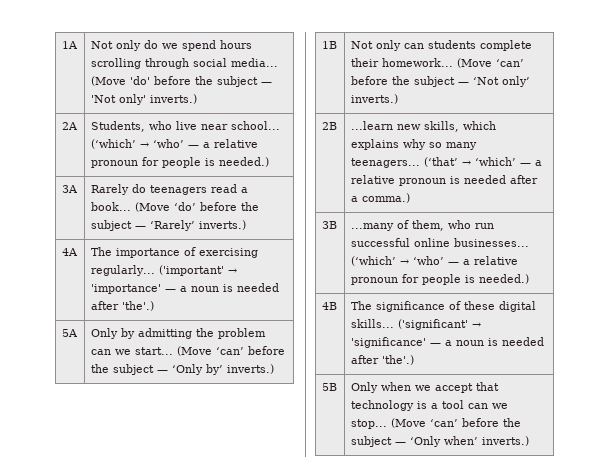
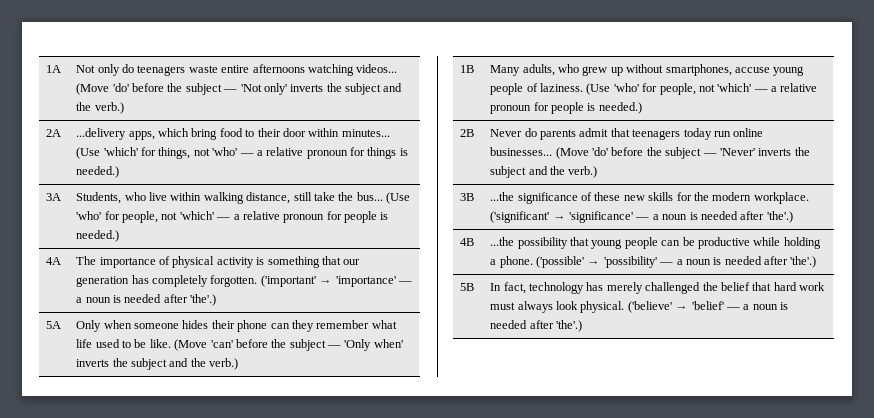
[161,40,252,51] [90,58,278,69] we spend hours scrolling through social media... -> [137,64,398,76] teenagers waste entire afternoons watching videos...
[149,94,197,104] [61,122,78,130] [90,121,280,132] [90,139,258,149] [90,157,269,168] [61,185,78,193] [90,184,248,195] [90,202,259,212] [90,220,246,231] [61,248,78,256] [90,247,258,258] [90,265,155,276] inverts.) // 2A | Students, who live near school... (‘which’ → ‘who’ — a relative pronoun for people is needed.) // 3A | Rarely do teenagers read a book... (Move ‘do’ before the subject — ‘Rarely’ inverts.) // 4A | The importance of exercising regularly... -> [290,83,403,95] [76,102,124,114] [46,129,62,137] [76,128,390,140] [76,147,408,159] [76,166,120,178] [46,193,62,201] [76,192,410,204] [76,211,389,223] [76,230,120,242] [46,257,62,265] [76,256,361,268] [76,275,258,287] inverts the subject and the verb.) // 2A | ...delivery apps, which bring food to their door within minutes... (Use 'which' for things, not 'who' — a relative pronoun for things is needed.) // 3A | Students, who live within walking distance, still take the bus... (Use 'who' for people, not 'which' — a relative pronoun for people is needed.) // 4A | The importance of physical activity is something that our generation has completely forgotten.
[120,328,266,339] [90,346,285,356] [90,364,274,375] [321,41,337,49] [350,40,532,51] [350,58,524,68] [350,76,530,87] [350,94,398,104] [321,122,337,130] [350,121,496,132] [350,139,477,150] [350,157,542,168] [350,175,538,186] [350,193,410,203] [321,221,337,229] [350,220,494,231] [350,238,529,247] [350,256,518,266] [350,274,529,285] [321,302,337,310] [350,301,536,312] [350,319,394,328] by admitting the problem can we start... (Move ‘can’ before the subject — ‘Only by’ inverts.) // 1B | Not only can students complete their homework... (Move ‘can’ before the subject — ‘Not only’ inverts.) // 2B | ...learn new skills, which explains why so many teenagers... (‘that’ → ‘which’ — a relative pronoun is needed after a comma.) // 3B | ...many of them, who run successful online businesses... (‘which’ → ‘who’ — a relative pronoun for people is needed.) // 4B | The significance of these digital skills... -> [103,320,397,332] [76,339,403,351] [76,358,239,370] [460,65,475,73] [490,64,805,76] [490,83,818,95] [490,102,642,114] [460,129,475,137] [490,128,764,140] [490,147,810,159] [490,166,598,178] [460,193,475,201] [490,192,809,204] when someone hides their phone can they remember what life used to be like. (Move 'can' before the subject — 'Only when' inverts the subject and the verb.) // 1B | Many adults, who grew up without smartphones, accuse young people of laziness. (Use 'who' for people, not 'which' — a relative pronoun for people is needed.) // 2B | Never do parents admit that teenagers today run online businesses... (Move 'do' before the subject — 'Never' inverts the subject and the verb.) // 3B | ...the significance of these new skills for the modern workplace.
[321,383,337,391] [350,382,499,393] [350,400,508,411] [350,418,521,429] [350,436,529,447] 5B | Only when we accept that technology is a tool can we stop... (Move ‘can’ before the subject — ‘Only when’ inverts.) -> [460,238,475,246] [490,237,821,249] [490,256,817,268] [460,283,475,291] [490,282,825,294] [490,301,788,313] [490,320,582,332] 4B | ...the possibility that young people can be productive while holding a phone. ('possible' → 'possibility' — a noun is needed after 'the'.) // 5B | In fact, technology has merely challenged the belief that hard work must always look physical. ('believe' → 'belief' — a noun is needed after 'the'.)

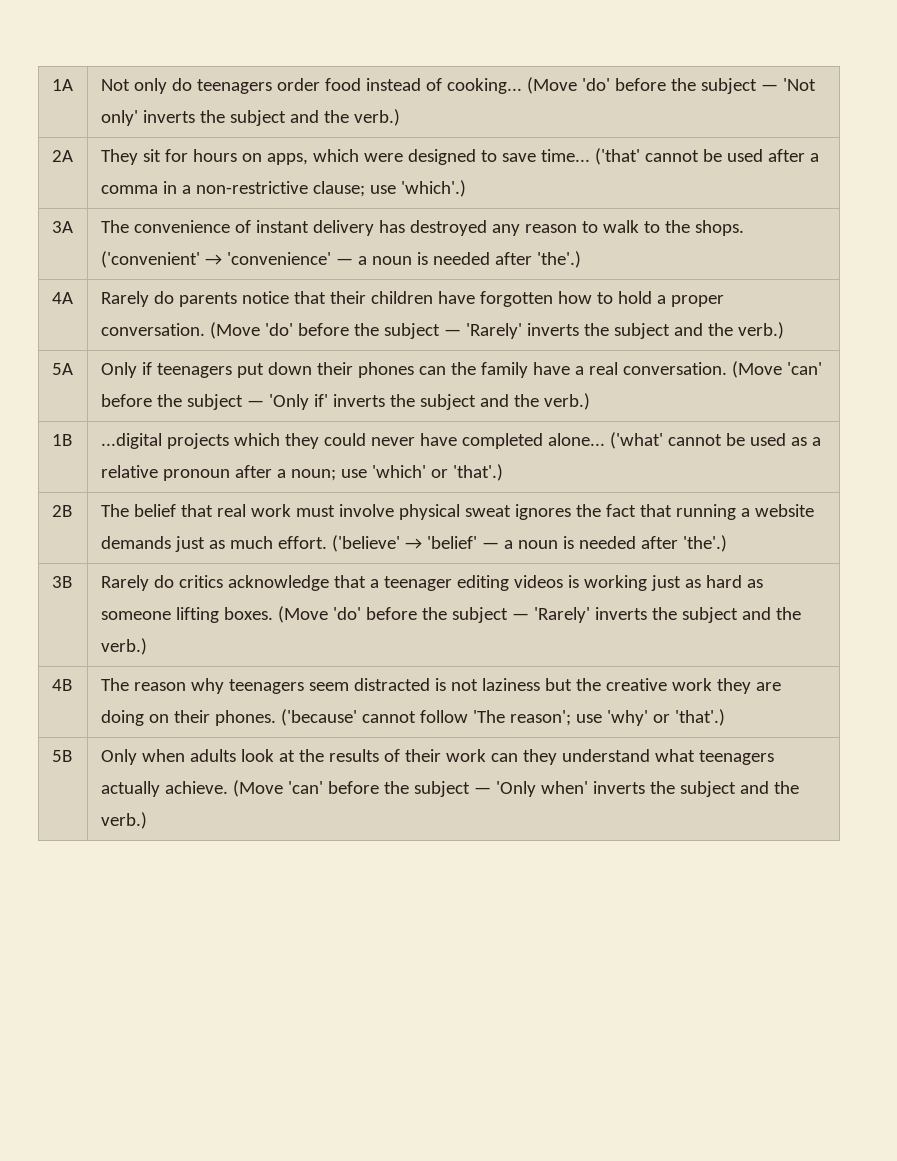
[188,64,398,76] waste entire afternoons watching videos... -> [276,78,522,94] order food instead of cooking...
[76,128,390,140] [76,147,408,159] [76,166,120,178] [46,193,62,201] [76,192,410,204] [76,211,389,223] [76,230,120,242] [46,257,62,265] [76,256,361,268] [76,275,412,287] [76,294,217,306] [46,321,62,329] [76,320,397,332] [76,339,171,348] ...delivery apps, which bring food to their door within minutes... (Use 'which' for things, not 'who' — a relative pronoun for things is needed.) // 3A | Students, who live within walking distance, still take the bus... (Use 'who' for people, not 'which' — a relative pronoun for people is needed.) // 4A | The importance of physical activity is something that our generation has completely forgotten. ('important' → 'importance' — a noun is needed after 'the'.) // 5A | Only when someone hides their phone can they remember what life used to be like. -> [100,148,819,165] [100,180,466,197] [51,221,73,233] [100,220,744,236] [100,251,581,268] [51,292,73,304] [100,291,724,307] [100,322,784,339] [51,363,73,375] [100,361,822,378] [100,393,590,410] [51,434,72,446] [100,432,821,449] [100,464,503,481] [51,505,72,517] [100,504,814,520] [100,535,727,552] [51,576,72,588] [100,575,763,591] [100,606,801,623] [100,638,147,655] [51,679,72,691] [100,678,781,694] [100,709,725,726] [51,750,72,762] [100,749,774,765] [100,781,228,797] They sit for hours on apps, which were designed to save time... ('that' cannot be used after a comma in a non-restrictive clause; use 'which'.) // 3A | The convenience of instant delivery has destroyed any reason to walk to the shops. ('convenient' → 'convenience' — a noun is needed after 'the'.) // 4A | Rarely do parents notice that their children have forgotten how to hold a proper conversation. (Move 'do' before the subject — 'Rarely' inverts the subject and the verb.) // 5A | Only if teenagers put down their phones can the family have a real conversation. (Move 'can' before the subject — 'Only if' inverts the subject and the verb.) // 1B | ...digital projects which they could never have completed alone... ('what' cannot be used as a relative pronoun after a noun; use 'which' or 'that'.) // 2B | The belief that real work must involve physical sweat ignores the fact that running a website demands just as much effort. ('believe' → 'belief' — a noun is needed after 'the'.) // 3B | Rarely do critics acknowledge that a teenager editing videos is working just as hard as someone lifting boxes. (Move 'do' before the subject — 'Rarely' inverts the subject and the verb.) // 4B | The reason why teenagers seem distracted is not laziness but the creative work they are doing on their phones. ('because' cannot follow 'The reason'; use 'why' or 'that'.) // 5B | Only when adults look at the results of their work can they understand what teenagers actually achieve.
[460,65,475,73] [490,64,805,76] [490,83,818,95] [490,102,642,114] [460,129,475,137] [490,128,764,140] [490,147,810,159] [490,166,598,178] [460,193,475,201] [490,192,809,204] [490,211,793,223] [460,238,475,246] [490,237,821,249] [490,256,817,268] [460,283,475,291] [490,282,825,294] [490,301,788,313] [490,320,582,332] // 1B | Many adults, who grew up without smartphones, accuse young people of laziness. (Use 'who' for people, not 'which' — a relative pronoun for people is needed.) // 2B | Never do parents admit that teenagers today run online businesses... (Move 'do' before the subject — 'Never' inverts the subject and the verb.) // 3B | ...the significance of these new skills for the modern workplace. ('significant' → 'significance' — a noun is needed after 'the'.) // 4B | ...the possibility that young people can be productive while holding a phone. ('possible' → 'possibility' — a noun is needed after 'the'.) // 5B | In fact, technology has merely challenged the belief that hard work must always look physical. ('believe' → 'belief' — a noun is needed after 'the'.) -> (147, 820) none

